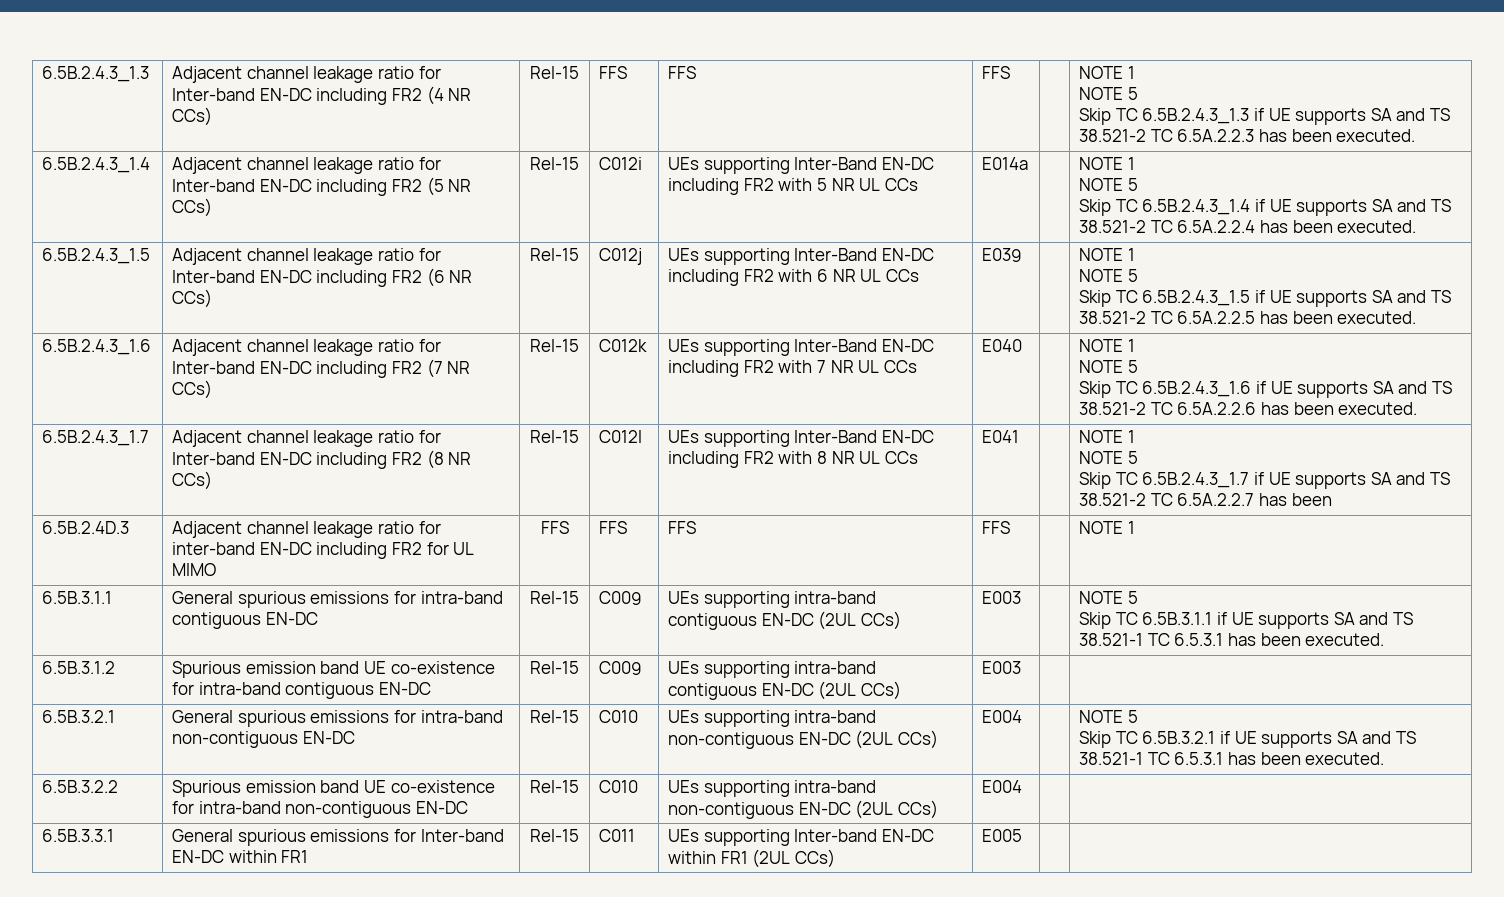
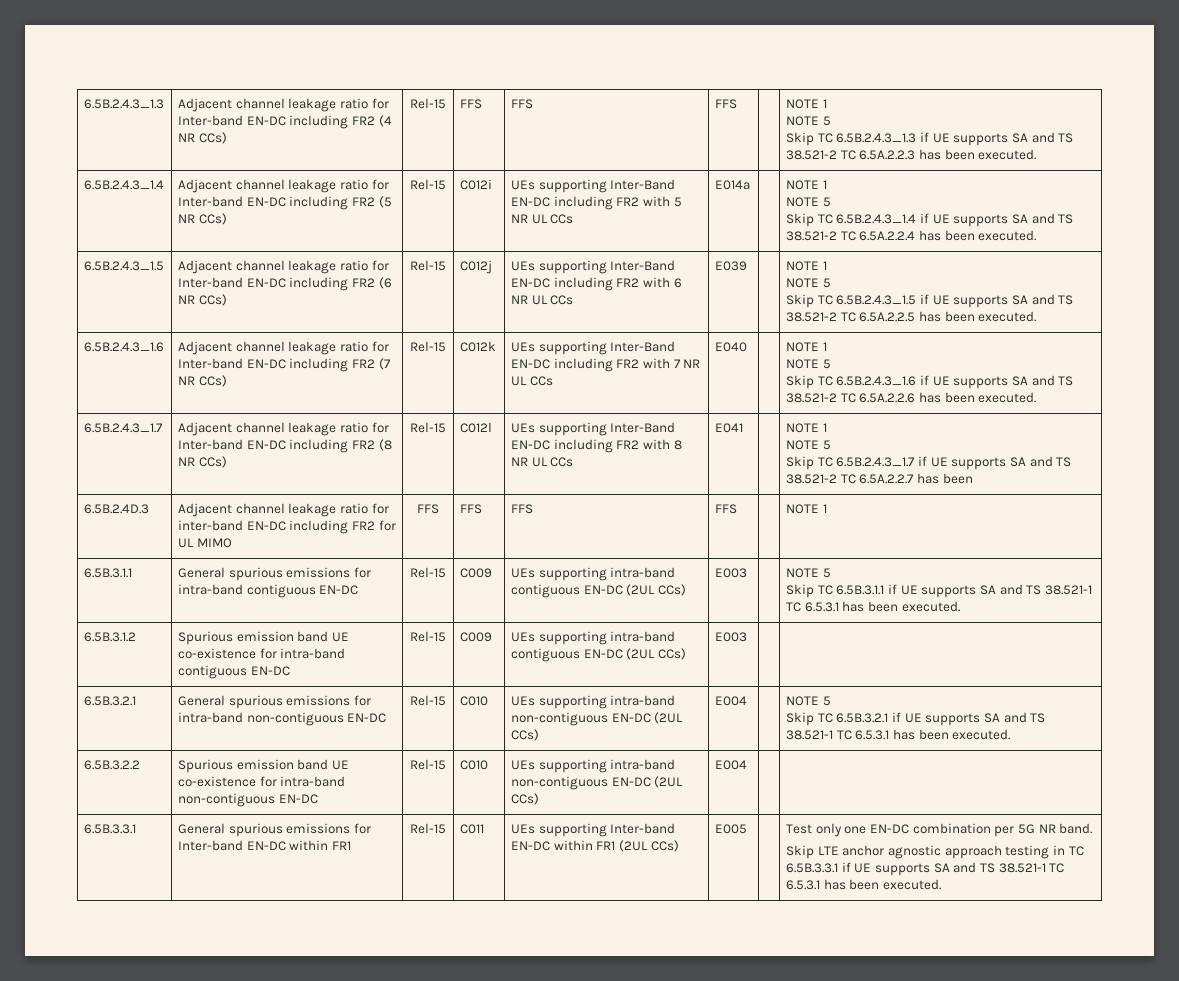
(1023, 835) none -> [785,823,1093,837] [785,845,1084,859] [785,862,1065,876] [785,879,941,890] Test only one EN-DC combination per 5G NR band. // Skip LTE anchor agnostic approach testing in TC 6.5B.3.3.1 if UE supports SA and TS 38.521-1 TC 6.5.3.1 has been executed.

